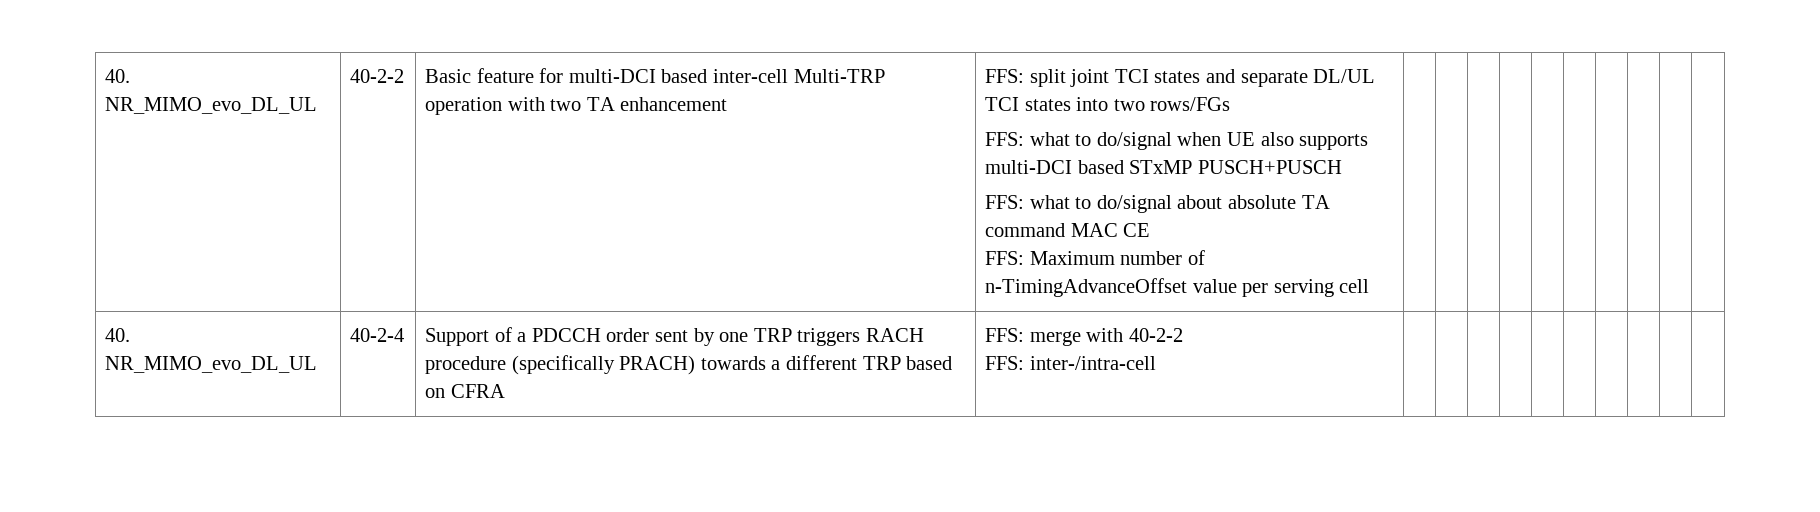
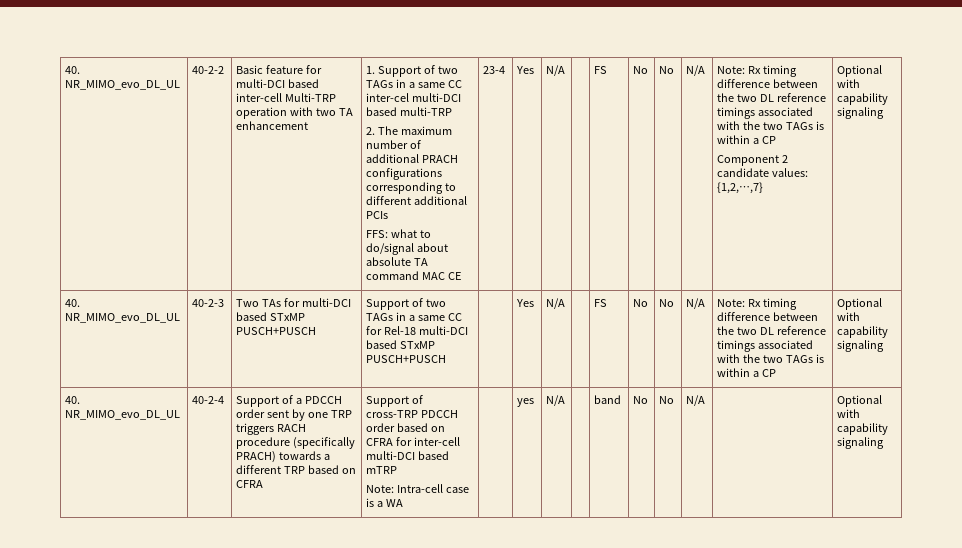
[985,69,1376,87] [985,97,1231,111] [985,132,1369,150] [985,160,1342,174] FFS: split joint TCI states and separate DL/UL TCI states into two rows/FGs // FFS: what to do/signal when UE also supports multi-DCI based STxMP PUSCH+PUSCH -> [366,65,459,77] [366,79,463,88] [366,93,462,102] [366,107,453,116] [366,126,453,135] [366,140,422,149] [366,154,459,163] [366,168,443,180] [366,182,457,194] [366,196,468,205] [366,211,389,219] 1. Support of two TAGs in a same CC inter-cel multi-DCI based multi-TRP // 2. The maximum number of additional PRACH configurations corresponding to different additional PCIs
[985,250,1205,265] [985,278,1370,297] // FFS: Maximum number of n-TimingAdvanceOffset value per serving cell | | | | | | | | | | -> [483,66,506,74] [516,66,535,74] [546,65,566,76] [594,66,608,74] [633,66,649,74] [659,66,675,74] [686,65,706,76] [717,65,798,77] [717,79,819,88] [717,93,827,102] [717,107,814,119] [717,121,825,130] [717,135,777,144] [717,155,789,166] [717,168,809,177] [717,182,764,194] [837,65,883,77] [837,79,861,88] [837,93,889,105] [837,107,885,119] [65,299,81,307] [65,313,181,323] [192,299,225,307] [236,298,352,307] [236,312,306,321] [236,327,317,335] [366,298,447,310] [366,312,463,321] [366,326,469,335] [366,340,436,349] [366,355,447,363] [516,299,535,307] [546,298,566,309] [594,299,608,307] [633,299,649,307] [659,299,675,307] [686,298,706,309] [717,298,798,310] [717,312,819,321] [717,326,827,335] [717,340,814,352] [717,354,825,363] [717,368,777,377] [837,298,883,310] [837,312,861,321] [837,326,889,338] [837,340,885,352] | 23-4 | Yes | N/A | | FS | No | No | N/A | Note: Rx timing difference between the two DL reference timings associated with the two TAGs is within a CP // Component 2 candidate values: {1,2,…,7} | Optional with capability signaling // 40. NR_MIMO_evo_DL_UL | 40-2-3 | Two TAs for multi-DCI based STxMP PUSCH+PUSCH | Support of two TAGs in a same CC for Rel-18 multi-DCI based STxMP PUSCH+PUSCH | | Yes | N/A | | FS | No | No | N/A | Note: Rx timing difference between the two DL reference timings associated with the two TAGs is within a CP | Optional with capability signaling
[985,328,1183,346] [985,356,1156,370] FFS: merge with 40-2-2 // FFS: inter-/intra-cell | | | | | | | | | | -> [366,395,424,407] [366,410,459,418] [366,423,446,432] [366,437,461,446] [366,451,450,460] [366,466,398,474] [366,484,470,493] [366,498,404,507] [517,398,535,407] [546,395,566,406] [594,395,622,404] [633,396,649,404] [659,396,675,404] [686,395,706,406] [837,395,883,407] [837,409,861,418] [837,423,889,435] [837,437,885,449] Support of cross-TRP PDCCH order based on CFRA for inter-cell multi-DCI based mTRP // Note: Intra-cell case is a WA | | yes | N/A | | band | No | No | N/A | | Optional with capability signaling

